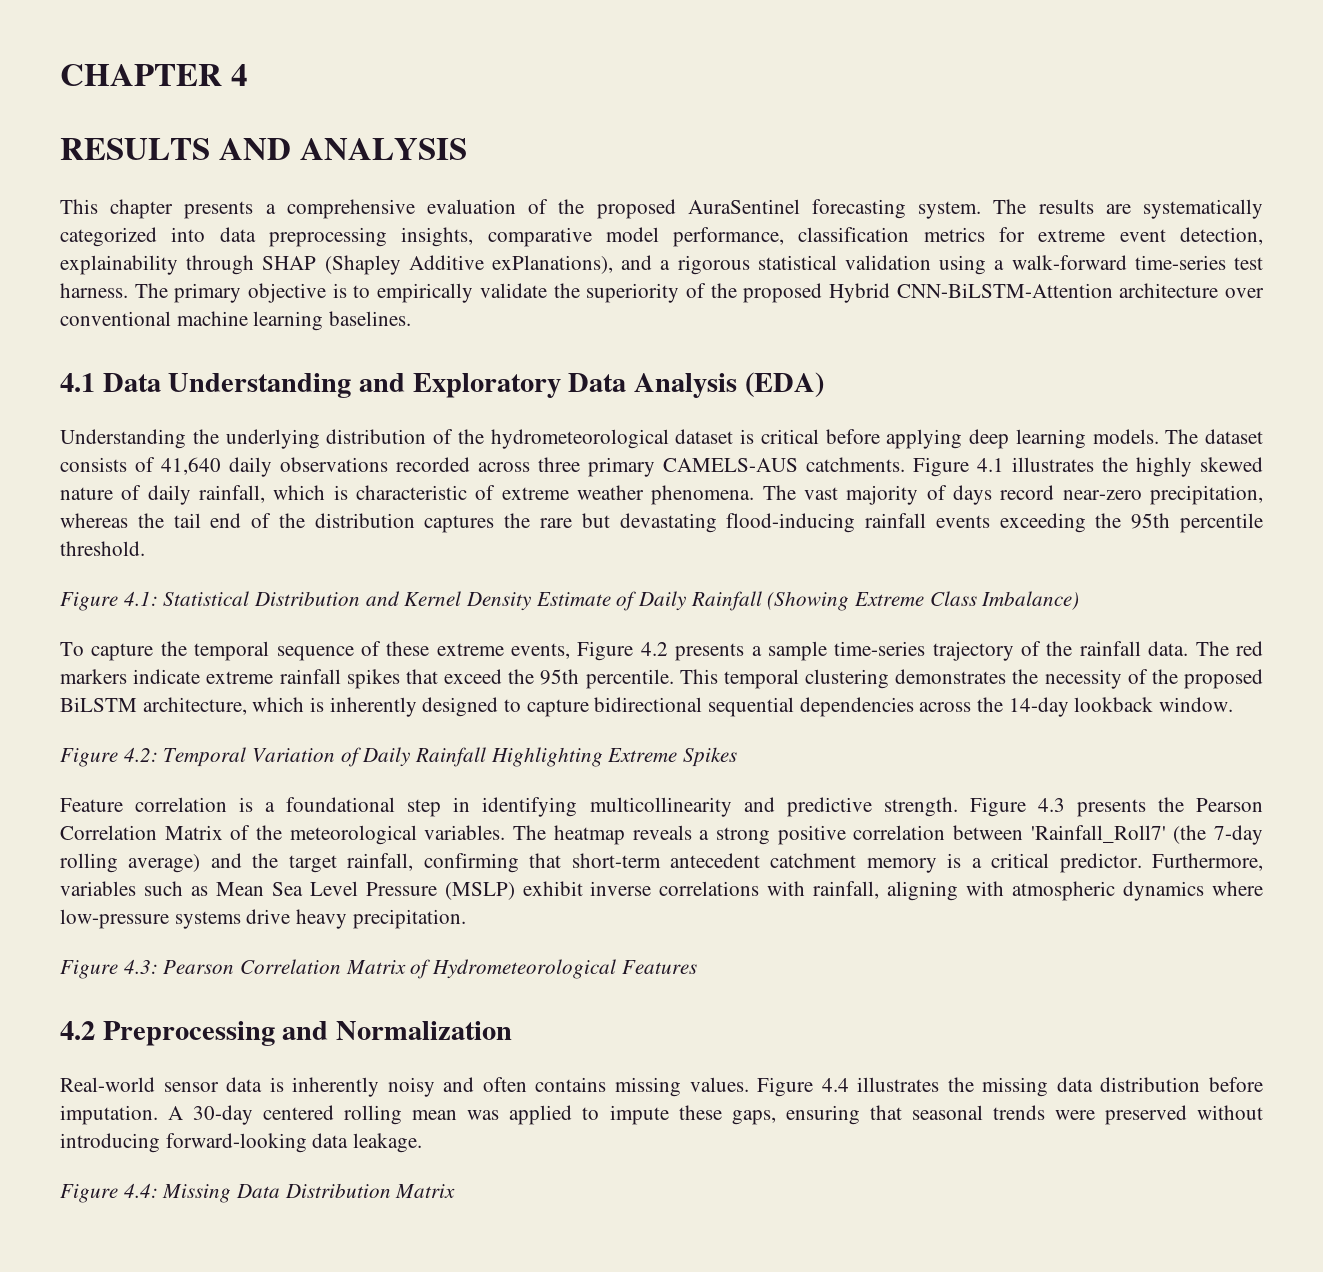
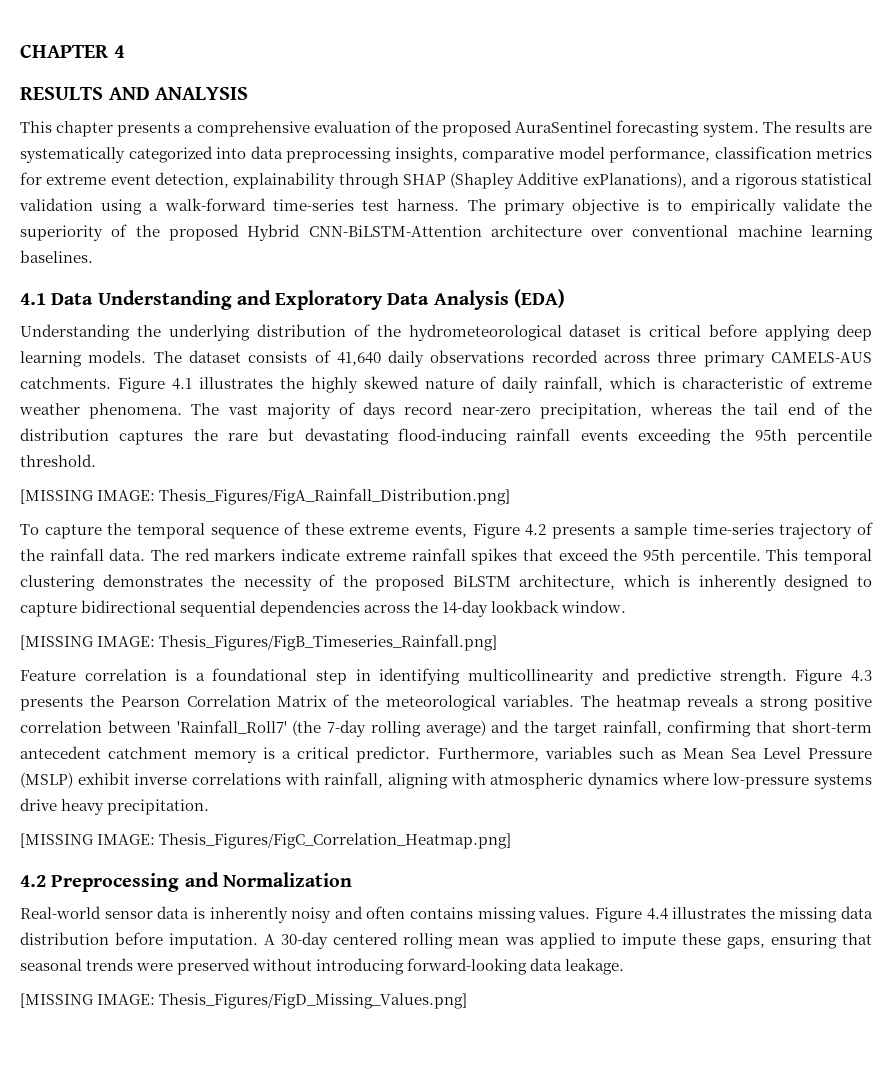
[60,591,1080,611] Figure 4.1: Statistical Distribution and Kernel Density Estimate of Daily Rainfall (Showing Extreme Class Imbalance) -> [20,488,511,505] [MISSING IMAGE: Thesis_Figures/FigA_Rainfall_Distribution.png]
[60,747,738,767] Figure 4.2: Temporal Variation of Daily Rainfall Highlighting Extreme Spikes -> [20,634,498,651] [MISSING IMAGE: Thesis_Figures/FigB_Timeseries_Rainfall.png]
[60,959,697,979] Figure 4.3: Pearson Correlation Matrix of Hydrometeorological Features -> [20,833,512,849] [MISSING IMAGE: Thesis_Figures/FigC_Correlation_Heatmap.png]
[60,1183,456,1203] Figure 4.4: Missing Data Distribution Matrix -> [20,993,468,1009] [MISSING IMAGE: Thesis_Figures/FigD_Missing_Values.png]

